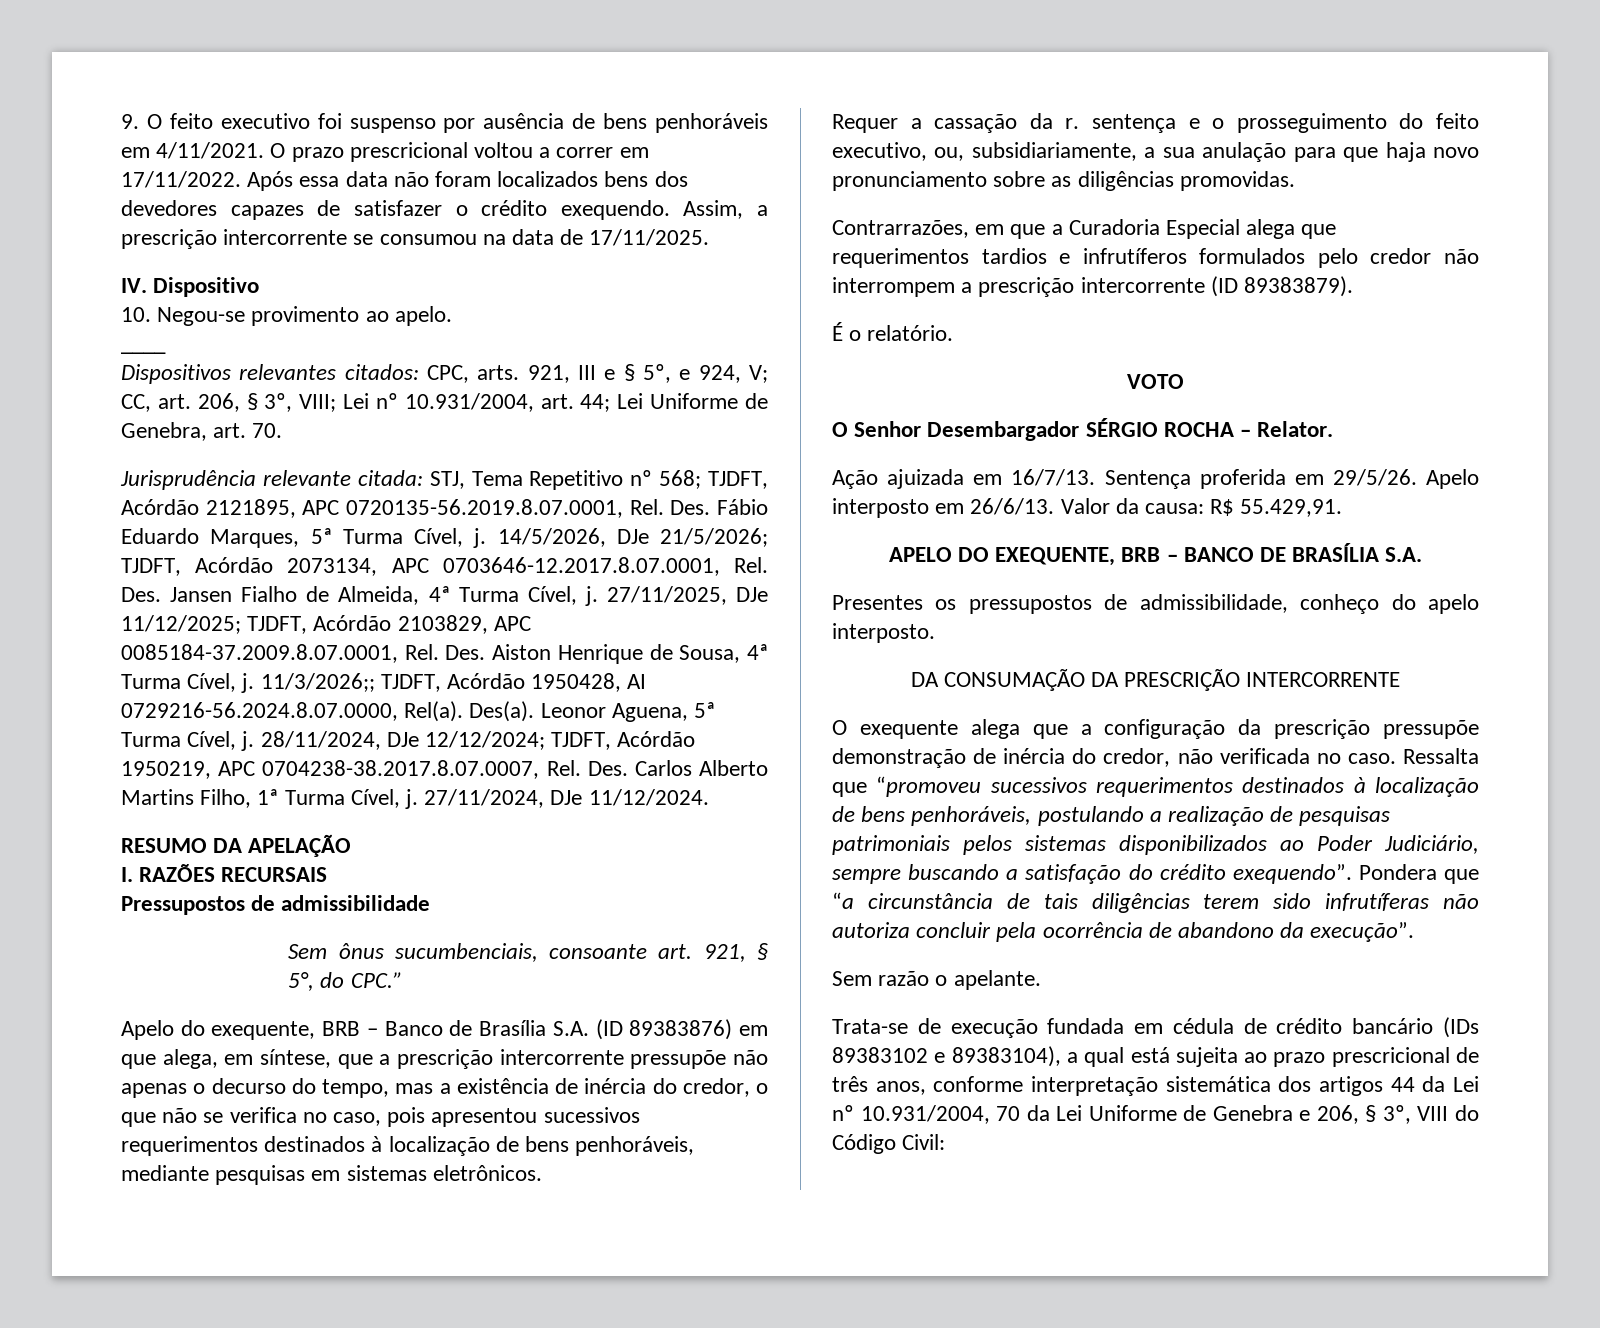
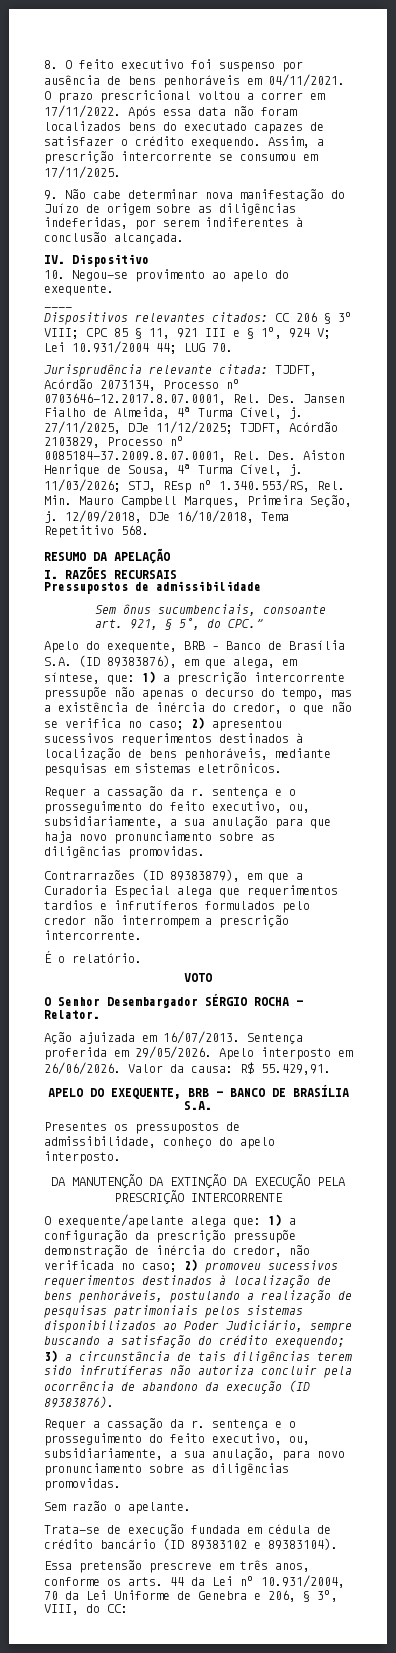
[121,114,139,129] 9. -> [44,60,58,69] 8.
[156,142,265,159] 4/11/2021. -> [268,74,345,87] 04/11/2021.
[654,171,688,187] [121,200,217,216] dos devedores -> [163,122,247,131] do executado
[482,229,710,246] na data de 17/11/2025. -> [303,154,318,161] [44,166,121,179] [44,189,345,201] [44,203,296,215] [44,217,303,230] [44,232,184,244] em 17/11/2025. // 9. Não cabe determinar nova manifestação do Juízo de origem sobre as diligências indeferidas, por serem indiferentes à conclusão alcançada.
[394,306,452,326] apelo. -> [233,270,289,282] [44,284,114,296] apelo do exequente.
[427,364,768,383] [121,393,768,412] [121,422,283,441] [120,470,768,490] [121,499,768,518] [121,528,768,548] CPC, arts. 921, III e § 5º, e 924, V; CC, art. 206, § 3º, VIII; Lei nº 10.931/2004, art. 44; Lei Uniforme de Genebra, art. 70. // Jurisprudência relevante citada: STJ, Tema Repetitivo nº 568; TJDFT, Acórdão 2121895, APC 0720135-56.2019.8.07.0001, Rel. Des. Fábio Eduardo Marques, 5ª Turma Cível, j. 14/5/2026, DJe 21/5/2026; -> [275,312,352,324] [44,327,331,339] [44,341,233,354] [44,364,268,377] CC 206 § 3º VIII; CPC 85 § 11, 921 III e § 1º, 924 V; Lei 10.931/2004 44; LUG 70. // Jurisprudência relevante citada:
[391,558,429,573] APC -> [163,379,240,389] Processo nº
[493,616,531,631] APC -> [107,436,184,446] Processo nº
[260,673,647,692] [121,701,716,722] [121,731,696,751] [121,760,768,779] [121,789,709,809] 11/3/2026;; TJDFT, Acórdão 1950428, AI 0729216-56.2024.8.07.0000, Rel(a). Des(a). Leonor Aguena, 5ª Turma Cível, j. 28/11/2024, DJe 12/12/2024; TJDFT, Acórdão 1950219, APC 0704238-38.2017.8.07.0007, Rel. Des. Carlos Alberto Martins Filho, 1ª Turma Cível, j. 27/11/2024, DJe 11/12/2024. -> [44,479,345,493] [44,495,352,508] [44,510,289,523] [44,525,149,538] 11/03/2026; STJ, REsp nº 1.340.553/RS, Rel. Min. Mauro Campbell Marques, Primeira Seção, j. 12/09/2018, DJe 16/10/2018, Tema Repetitivo 568.
[629,1019,733,1040] 89383876) -> [107,655,177,668] 89383876),
[337,1054,373,1069] que -> [107,671,156,685] que: 1)
[333,1107,426,1127] caso, pois -> [149,717,205,730] caso; 2)
[832,220,969,238] Contrarrazões, -> [44,869,240,882] Contrarrazões (ID 89383879),
[1080,276,1354,297] intercorrente (ID 89383879). -> [44,930,142,940] intercorrente.
[1011,469,1096,486] 16/7/13. -> [163,1031,240,1044] 16/07/2013.
[1332,469,1417,486] 29/5/26. -> [135,1046,212,1059] 29/05/2026.
[970,498,1055,515] 26/6/13. -> [44,1062,121,1075] 26/06/2026.
[943,669,1119,691] CONSUMAÇÃO DA -> [72,1174,345,1188] MANUTENÇÃO DA EXTINÇÃO DA EXECUÇÃO PELA
[859,719,1068,739] exequente alega que -> [58,1214,282,1228] exequente/apelante alega que: 1)
[1347,748,1479,764] [832,776,982,797] caso. Ressalta que “promoveu -> [142,1259,261,1273] caso; 2) promoveu
[1232,864,1479,884] [832,892,854,909] exequendo”. Pondera que “a -> [275,1336,345,1348] [44,1350,72,1362] exequendo; 3) a
[1310,922,1415,942] execução”. -> [226,1380,310,1394] [44,1396,114,1408] [44,1418,296,1431] [44,1433,310,1446] [44,1448,345,1461] [44,1463,289,1476] [44,1478,121,1491] execução (ID 89383876). // Requer a cassação da r. sentença e o prosseguimento do feito executivo, ou, subsidiariamente, a sua anulação, para novo pronunciamento sobre as diligências promovidas.
[1443,1017,1479,1038] (IDs -> [163,1538,184,1550] (ID
[951,1046,1479,1067] [832,1076,1383,1096] 89383104), a qual está sujeita ao prazo prescricional de três anos, conforme interpretação sistemática dos artigos -> [268,1538,338,1550] [44,1560,310,1573] [44,1577,163,1586] 89383104). // Essa pretensão prescreve em três anos, conforme os arts.
[1417,1105,1479,1121] [832,1134,946,1154] VIII do Código Civil: -> [44,1604,128,1615] VIII, do CC:

